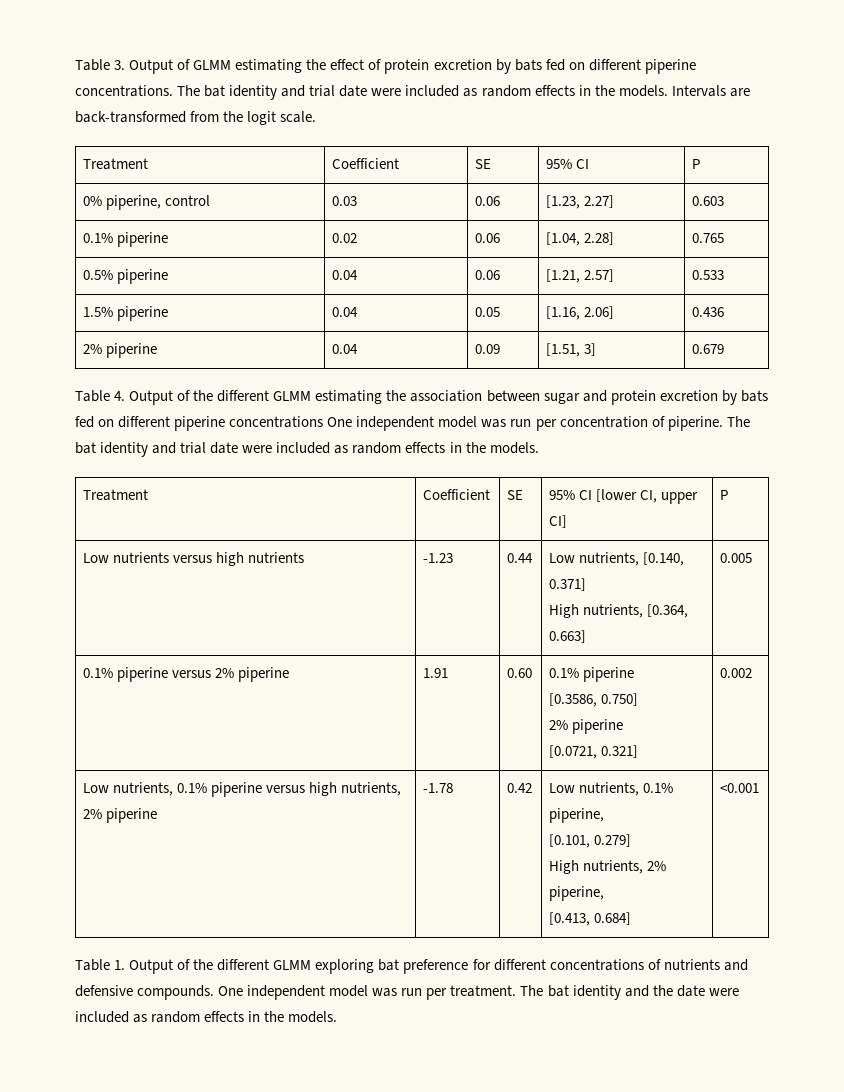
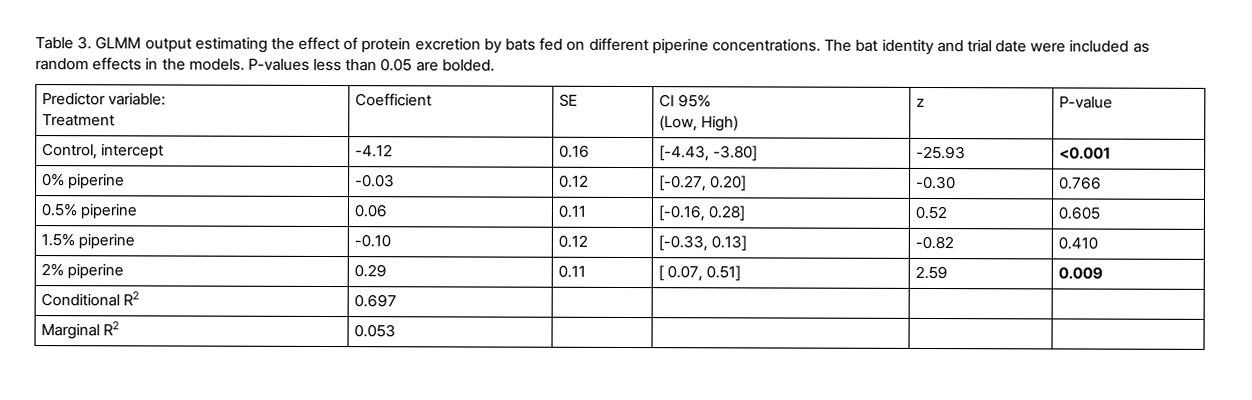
[129,59,232,74] Output of GLMM -> [95,36,192,53] GLMM output
[671,85,750,97] [75,111,317,125] [82,158,148,170] [331,158,399,169] [474,159,491,169] [545,159,589,169] [691,159,700,169] [82,195,210,210] [331,196,357,206] [474,196,500,206] [545,195,614,209] [691,196,724,206] [82,232,168,247] [331,233,357,243] [474,233,500,243] [545,232,614,246] [691,233,724,243] Intervals are back-transformed from the logit scale. // Treatment | Coefficient | SE | 95% CI | P // 0% piperine, control | 0.03 | 0.06 | [1.23, 2.27] | 0.603 // 0.1% piperine | 0.02 | 0.06 | [1.04, 2.28] | 0.765 -> [247,58,495,72] [41,92,166,106] [41,114,115,127] [354,93,432,107] [558,93,578,107] [658,94,711,108] [658,115,739,132] [915,97,925,107] [1058,96,1113,109] [41,143,164,160] [354,144,393,158] [558,144,590,158] [658,145,758,162] [915,145,966,160] [1058,146,1111,160] [41,173,125,190] [354,174,395,188] [558,174,589,188] [658,175,747,192] [915,175,956,190] [1058,176,1102,190] P-values less than 0.05 are bolded. // Predictor variable: // Treatment | Coefficient | SE | CI 95% // (Low, High) | z | P-value // Control, intercept | -4.12 | 0.16 | [-4.43, -3.80] | -25.93 | <0.001 // 0% piperine | -0.03 | 0.12 | [-0.27, 0.20] | -0.30 | 0.766
[331,270,358,280] [474,270,500,280] [545,269,614,283] [691,270,724,280] [82,306,168,321] [331,307,358,317] [474,307,500,317] [545,306,614,320] [691,307,724,317] [82,343,157,358] [331,344,358,354] [474,344,500,354] [545,343,596,357] [691,344,724,354] [75,390,768,405] [75,416,750,431] [75,442,539,457] [82,489,148,501] [422,489,490,500] [506,490,523,500] [548,489,699,504] [548,515,567,528] [719,490,728,500] [82,552,305,566] [422,553,453,563] [506,553,533,563] [548,552,684,566] [548,578,586,591] [548,604,688,618] [548,630,586,643] [719,553,752,563] [82,667,290,682] [422,668,448,678] [506,668,532,678] [548,667,634,682] [548,693,638,707] [548,719,623,734] [548,745,638,759] [719,668,752,678] [82,782,402,797] [82,808,157,823] [422,783,453,793] [506,783,532,793] [548,782,673,796] [548,808,604,823] [548,834,631,848] [548,860,666,874] [548,886,604,901] [548,912,631,926] [719,783,759,793] [75,959,748,974] [75,985,739,1000] [75,1011,338,1023] | 0.04 | 0.06 | [1.21, 2.57] | 0.533 // 1.5% piperine | 0.04 | 0.05 | [1.16, 2.06] | 0.436 // 2% piperine | 0.04 | 0.09 | [1.51, 3] | 0.679 // Table 4. Output of the different GLMM estimating the association between sugar and protein excretion by bats fed on different piperine concentrations One independent model was run per concentration of piperine. The bat identity and trial date were included as random effects in the models. // Treatment | Coefficient | SE | 95% CI [lower CI, upper CI] | P // Low nutrients versus high nutrients | -1.23 | 0.44 | Low nutrients, [0.140, 0.371] // High nutrients, [0.364, 0.663] | 0.005 // 0.1% piperine versus 2% piperine | 1.91 | 0.60 | 0.1% piperine // [0.3586, 0.750] // 2% piperine // [0.0721, 0.321] | 0.002 // Low nutrients, 0.1% piperine versus high nutrients, 2% piperine | -1.78 | 0.42 | Low nutrients, 0.1% piperine, // [0.101, 0.279] // High nutrients, 2% piperine, // [0.413, 0.684] | <0.001 // Table 1. Output of the different GLMM exploring bat preference for different concentrations of nutrients and defensive compounds. One independent model was run per treatment. The bat identity and the date were included as random effects in the models. -> [353,204,387,218] [557,204,586,218] [657,205,745,222] [914,205,947,220] [1057,206,1100,220] [40,233,135,250] [353,234,391,248] [557,234,588,248] [657,235,747,252] [914,235,954,250] [1057,236,1098,250] [40,263,124,280] [353,264,387,278] [557,264,586,278] [657,265,741,282] [914,265,948,280] [1057,266,1103,280] [40,291,139,307] [353,294,397,308] [40,321,119,340] [353,324,396,338] | 0.06 | 0.11 | [-0.16, 0.28] | 0.52 | 0.605 // 1.5% piperine | -0.10 | 0.12 | [-0.33, 0.13] | -0.82 | 0.410 // 2% piperine | 0.29 | 0.11 | [ 0.07, 0.51] | 2.59 | 0.009 // Conditional R2 | 0.697 | | | | // Marginal R2 | 0.053 | | | |

